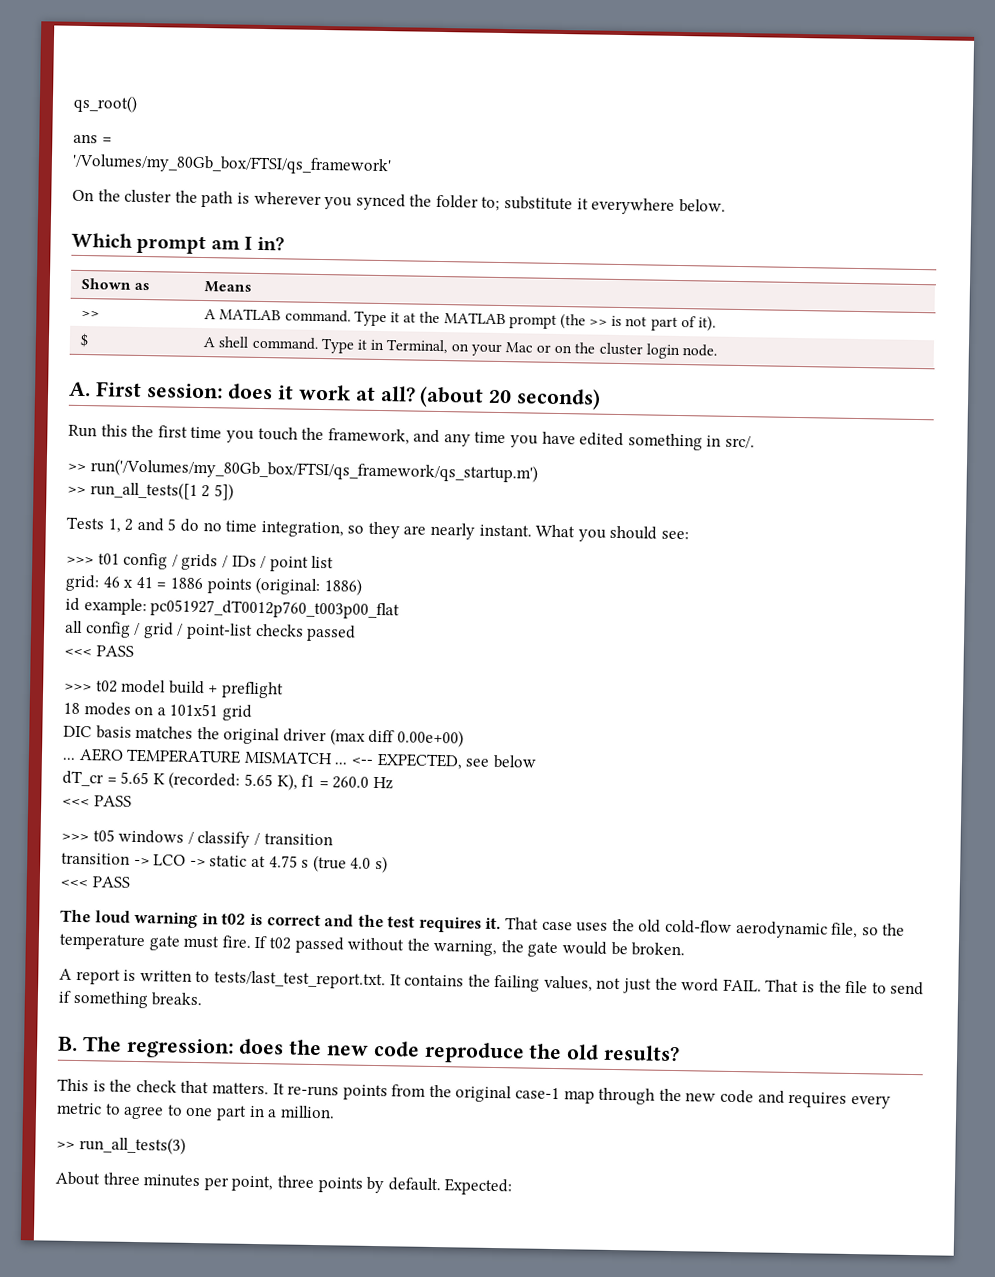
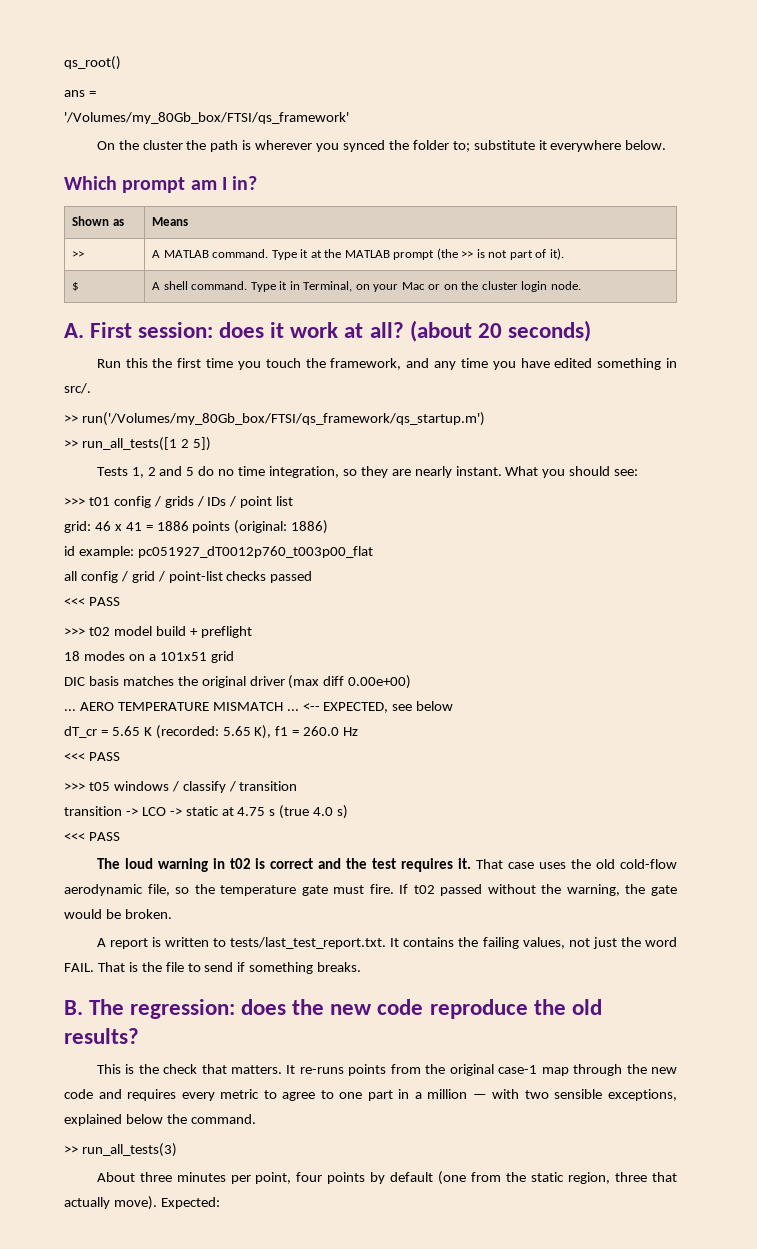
[279,1105,335,1119] million. -> [427,1089,678,1101] [64,1114,256,1126] million — with two sensible exceptions, explained below the command.
[276,1175,314,1188] three -> [296,1172,323,1182] four
[387,1177,441,1192] default. -> [390,1171,677,1185] [64,1196,157,1210] default (one from the static region, three that actually move).

